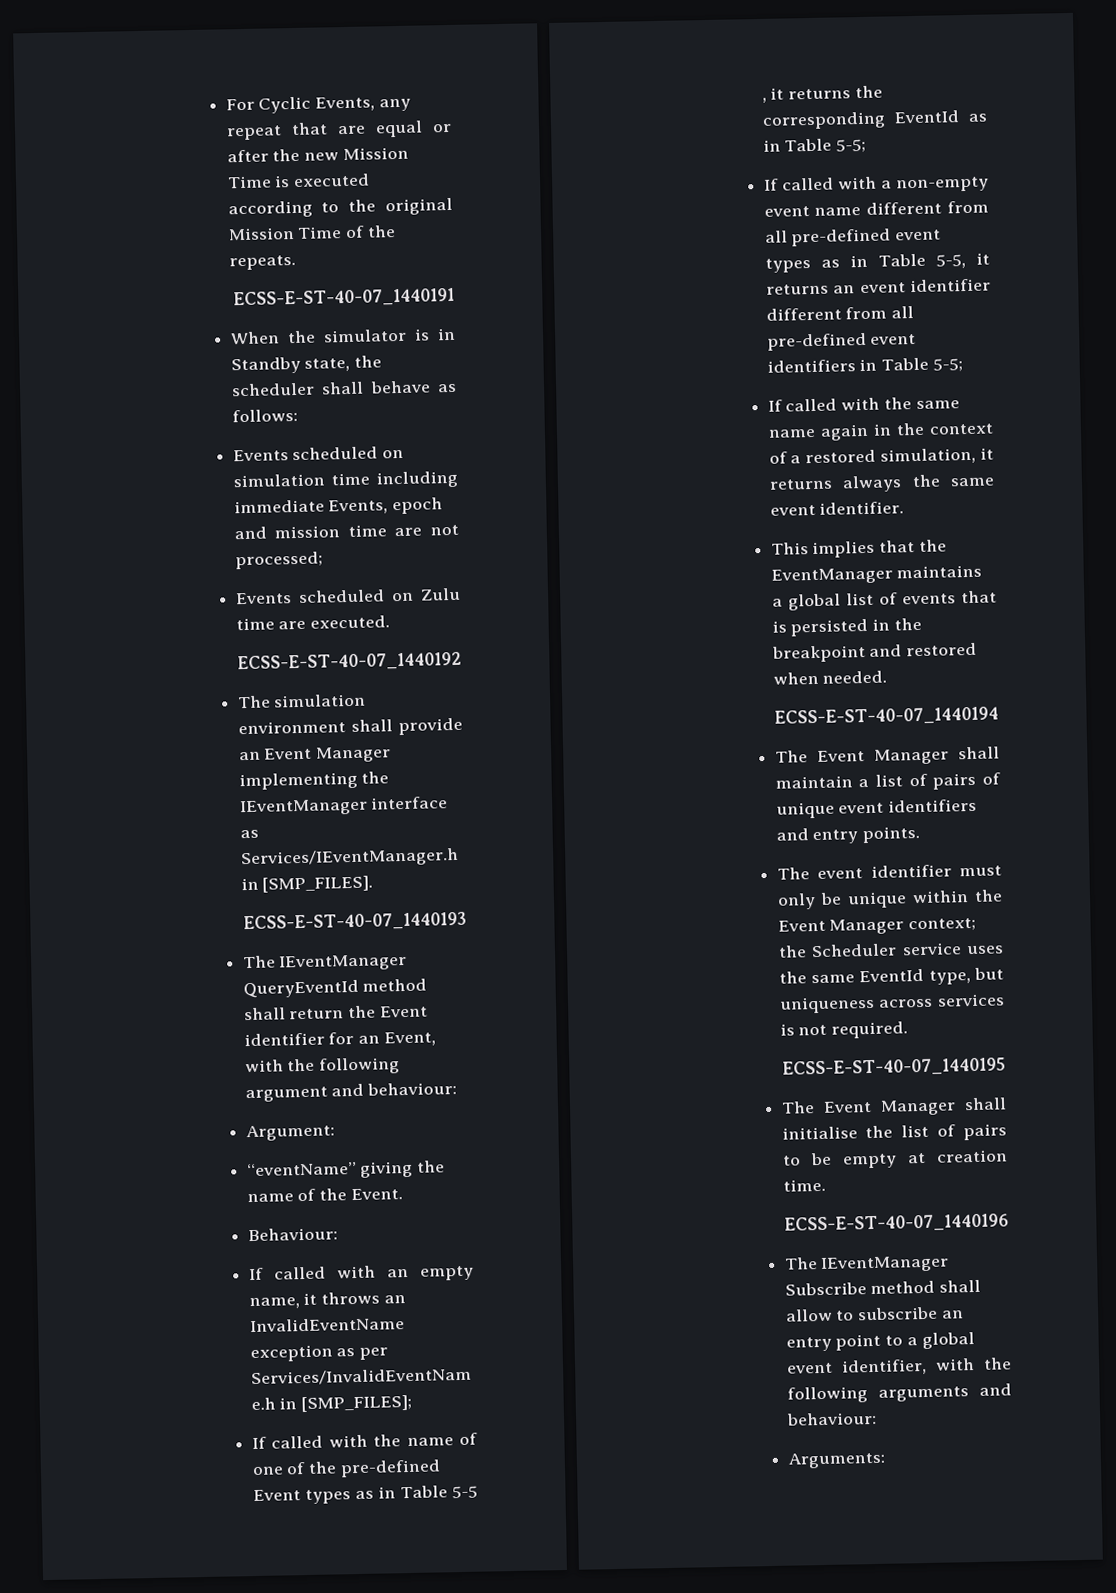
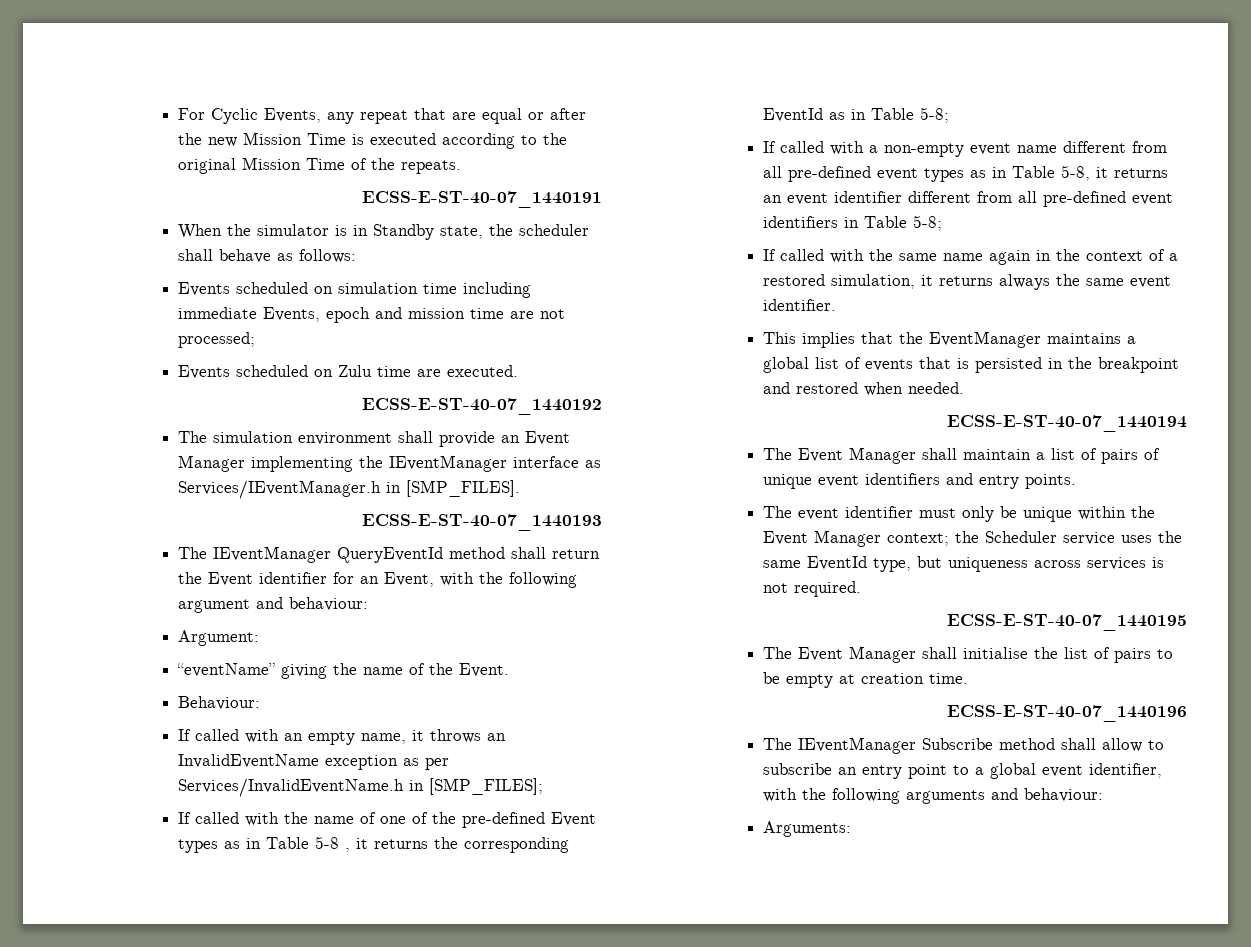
[452,1485,478,1499] 5-5 -> [315,836,340,849] 5-8
[836,138,867,153] 5-5; -> [920,107,950,123] 5-8;
[935,254,966,269] 5-5, -> [1061,165,1091,181] 5-8,
[932,358,963,372] 5-5; -> [913,215,943,231] 5-8;

